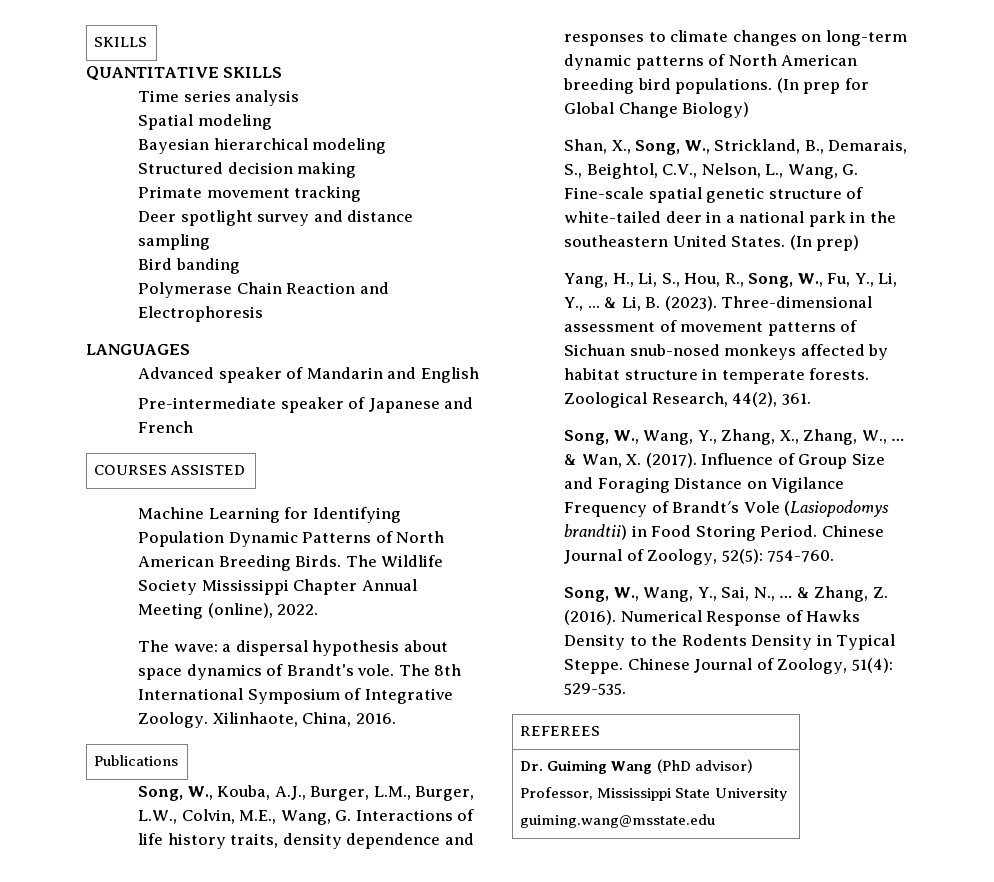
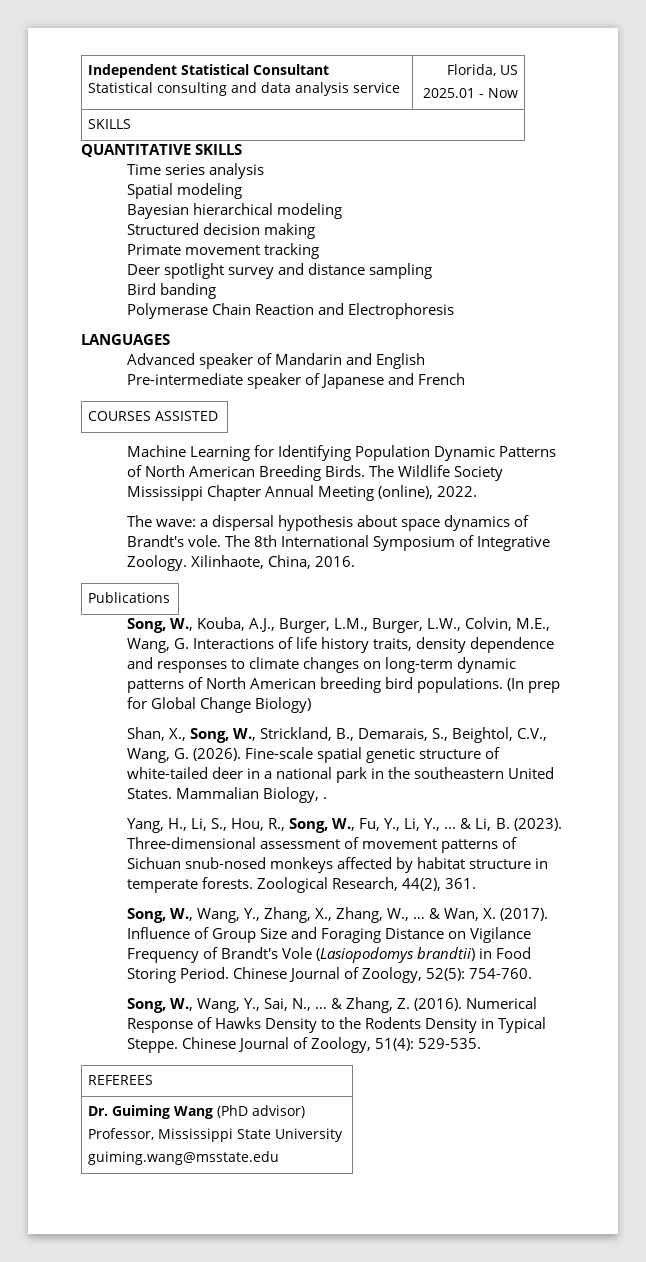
(94, 42) none -> [88,64,330,78] [88,82,401,96] [446,64,518,76] [422,88,518,98] Independent Statistical Consultant // Statistical consulting and data analysis service | Florida, US // 2025.01 - Now //
[701,163,859,179] Nelson, L., Wang, G. -> [126,748,241,763] Wang, G. (2026).
[789,235,860,251] (In prep) -> [175,787,327,803] Mammalian Biology, .

